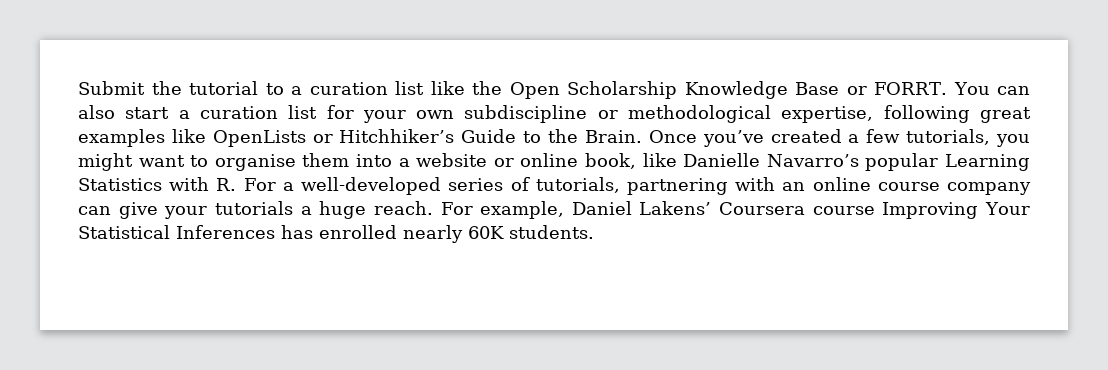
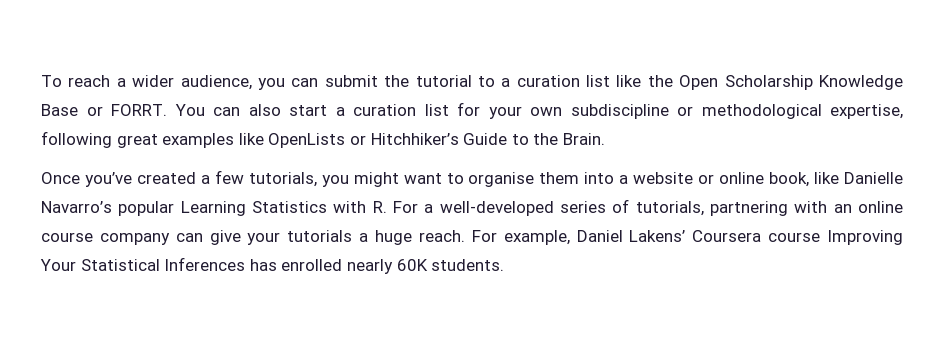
[78,81,145,95] Submit -> [41,75,378,90] To reach a wider audience, you can submit
(642, 136) none -> (605, 139) //

